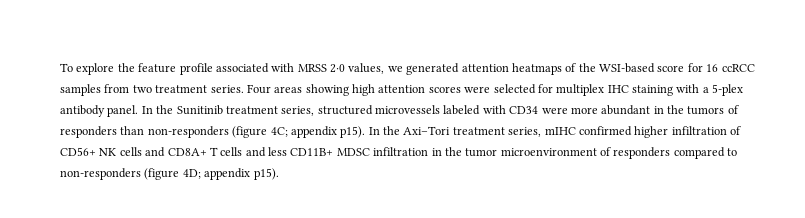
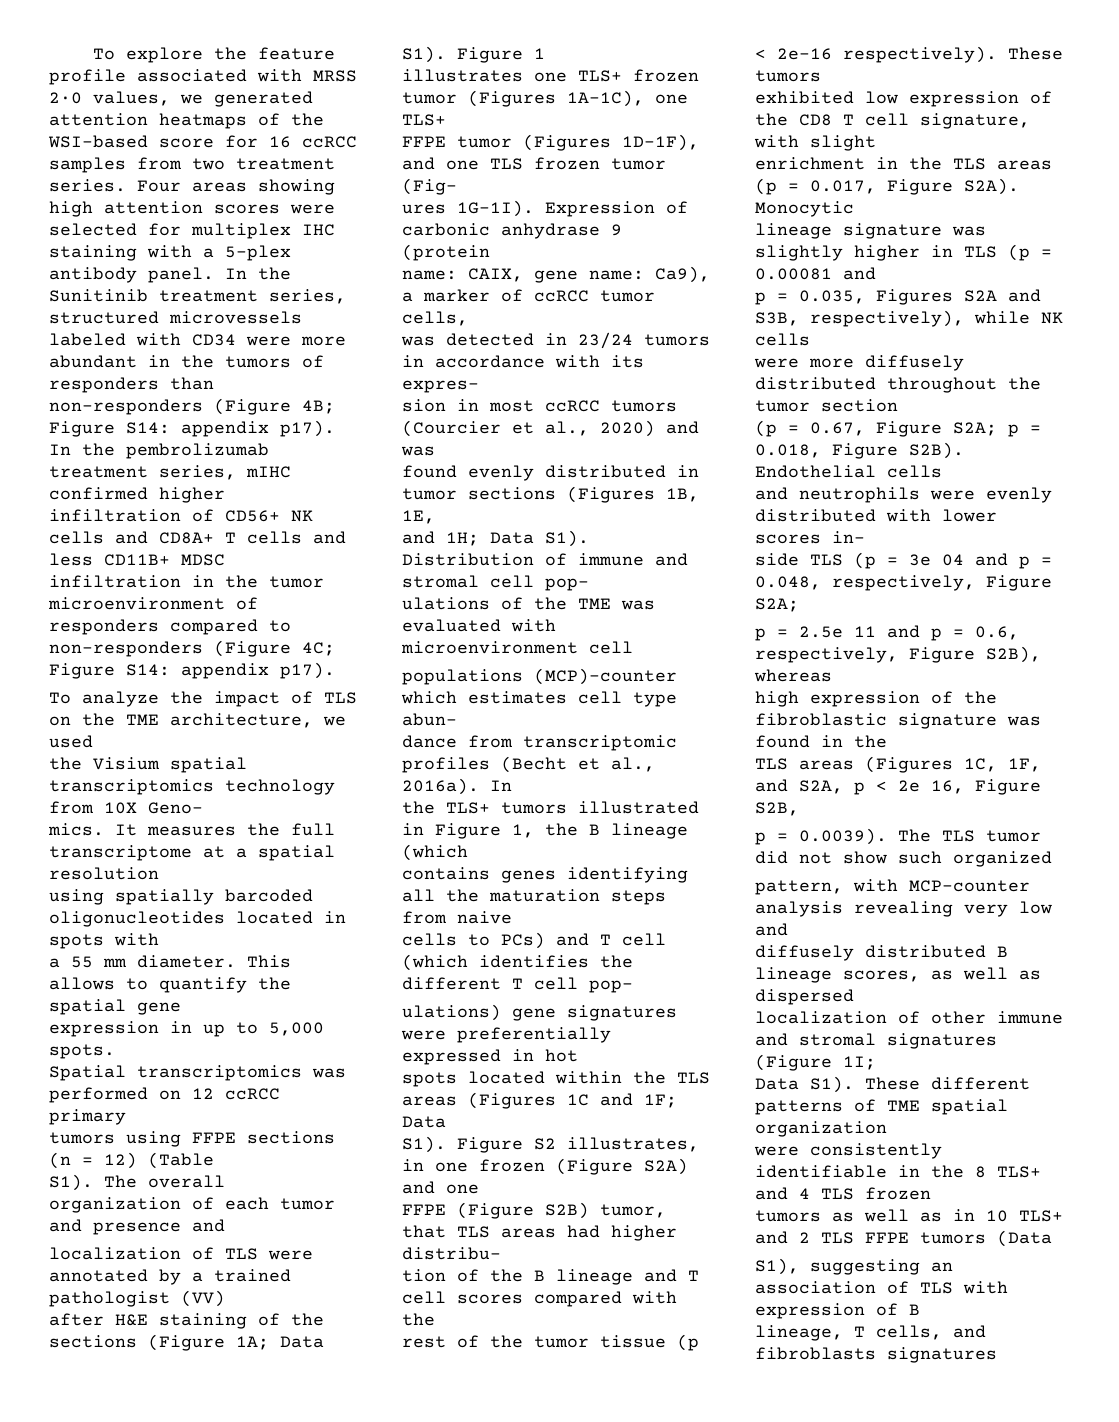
[232,126,451,138] (figure 4C; appendix p15). In the Axi–Tori -> [214,398,335,415] [49,420,335,437] [49,443,269,459] (Figure 4B; Figure S14: appendix p17). In the pembrolizumab
[144,168,279,180] (figure 4D; appendix p15). -> [214,640,335,657] [49,662,335,679] [49,691,357,707] [49,713,346,728] [49,735,93,748] [49,757,247,773] [49,779,335,795] [49,801,203,814] [48,823,335,836] [49,845,335,861] [49,867,159,880] [49,889,313,905] [49,911,346,927] [49,933,159,949] [49,955,291,968] [49,977,291,993] [49,999,181,1015] [49,1021,324,1037] [49,1044,115,1059] [49,1065,346,1081] [49,1087,280,1103] [49,1109,126,1125] [49,1131,335,1147] [49,1152,214,1169] [49,1174,225,1191] [49,1197,335,1213] [49,1219,225,1235] [49,1247,313,1260] [49,1269,291,1285] [49,1290,225,1307] [49,1313,324,1329] [49,1334,324,1351] [402,46,545,63] [402,69,699,82] [402,90,688,107] [402,114,446,126] [402,134,699,151] [402,157,666,170] [402,178,457,195] [402,200,688,217] [402,223,622,239] [402,244,490,261] [402,266,710,283] [402,289,655,302] [402,311,468,326] [401,332,710,349] [402,355,644,368] [402,380,479,393] [402,399,677,412] [402,420,699,437] [401,446,435,456] [402,465,699,481] [402,486,699,503] [402,510,435,524] [402,530,589,547] [402,553,688,566] [402,575,589,591] [402,597,655,610] [402,619,556,632] [401,641,633,654] [402,668,677,685] [401,691,677,707] [402,713,457,726] [402,735,677,751] [402,756,655,773] [402,778,512,795] [402,801,699,814] [402,823,688,839] [402,844,468,861] [402,867,688,883] [402,889,666,905] [402,911,512,924] [402,932,666,949] [402,954,633,971] [402,977,633,993] [402,1004,677,1021] [401,1027,611,1043] [402,1049,578,1065] [402,1071,710,1087] [402,1092,677,1109] [402,1116,446,1128] [402,1136,699,1153] [402,1158,688,1175] [402,1181,479,1194] [402,1202,666,1219] [402,1225,677,1241] [402,1247,501,1260] [402,1269,699,1285] [402,1291,677,1307] [402,1313,435,1326] [402,1334,699,1351] [755,46,1063,63] [755,70,821,82] [755,91,1052,107] [755,113,1030,129] [754,135,876,151] [755,157,1052,170] [755,178,1019,195] [755,201,854,217] [755,223,986,239] [755,244,1052,261] [755,267,876,280] [755,289,1041,305] [755,310,1063,327] [755,333,810,346] [754,355,964,371] [755,377,1041,393] [755,399,898,412] [755,420,1041,437] [755,442,964,459] [755,465,942,478] [755,487,1052,503] [755,509,997,522] [755,531,865,544] [755,552,1052,569] [755,575,1052,591] [755,598,799,612] [755,625,1019,641] [755,646,1041,663] [754,669,832,682] [755,691,997,707] [755,713,1041,729] [755,735,887,748] [755,756,1041,773] [755,779,1041,795] [755,802,799,816] [755,828,1041,845] [755,851,1052,867] [755,879,1030,895] [755,901,1052,917] [755,923,788,936] [755,945,1008,961] [755,967,1041,983] [755,989,854,1005] [755,1011,1063,1024] [755,1033,997,1049] [755,1054,876,1071] [755,1076,1030,1093] [755,1099,1008,1115] [755,1121,887,1137] [754,1143,942,1159] [755,1165,1041,1178] [755,1187,931,1200] [755,1209,1063,1222] [755,1230,1052,1247] [755,1258,953,1275] [755,1281,1008,1294] [755,1303,920,1319] [755,1325,986,1341] [755,1347,997,1363] (Figure 4C; Figure S14: appendix p17). // To analyze the impact of TLS on the TME architecture, we used // the Visium spatial transcriptomics technology from 10X Geno- // mics. It measures the full transcriptome at a spatial resolution // using spatially barcoded oligonucleotides located in spots with // a 55 mm diameter. This allows to quantify the spatial gene // expression in up to 5,000 spots. // Spatial transcriptomics was performed on 12 ccRCC primary // tumors using FFPE sections (n = 12) (Table // S1). The overall organization of each tumor and presence and // localization of TLS were annotated by a trained pathologist (VV) // after H&E staining of the sections (Figure 1A; Data S1). Figure 1 // illustrates one TLS+ frozen tumor (Figures 1A–1C), one TLS+ // FFPE tumor (Figures 1D–1F), and one TLS frozen tumor (Fig- // ures 1G–1I). Expression of carbonic anhydrase 9 (protein // name: CAIX, gene name: Ca9), a marker of ccRCC tumor cells, // was detected in 23/24 tumors in accordance with its expres- // sion in most ccRCC tumors (Courcier et al., 2020) and was // found evenly distributed in tumor sections (Figures 1B, 1E, // and 1H; Data S1). Distribution of immune and stromal cell pop- // ulations of the TME was evaluated with microenvironment cell // populations (MCP)-counter which estimates cell type abun- // dance from transcriptomic profiles (Becht et al., 2016a). In // the TLS+ tumors illustrated in Figure 1, the B lineage (which // contains genes identifying all the maturation steps from naive // cells to PCs) and T cell (which identifies the different T cell pop- // ulations) gene signatures were preferentially expressed in hot // spots located within the TLS areas (Figures 1C and 1F; Data // S1). Figure S2 illustrates, in one frozen (Figure S2A) and one // FFPE (Figure S2B) tumor, that TLS areas had higher distribu- // tion of the B lineage and T cell scores compared with the // rest of the tumor tissue (p < 2e–16 respectively). These tumors // exhibited low expression of the CD8 T cell signature, with slight // enrichment in the TLS areas (p = 0.017, Figure S2A). Monocytic // lineage signature was slightly higher in TLS (p = 0.00081 and // p = 0.035, Figures S2A and S3B, respectively), while NK cells // were more diffusely distributed throughout the tumor section // (p = 0.67, Figure S2A; p = 0.018, Figure S2B). Endothelial cells // and neutrophils were evenly distributed with lower scores in- // side TLS (p = 3e 04 and p = 0.048, respectively, Figure S2A; // p = 2.5e 11 and p = 0.6, respectively, Figure S2B), whereas // high expression of the fibroblastic signature was found in the // TLS areas (Figures 1C, 1F, and S2A, p < 2e 16, Figure S2B, // p = 0.0039). The TLS tumor did not show such organized // pattern, with MCP-counter analysis revealing very low and // diffusely distributed B lineage scores, as well as dispersed // localization of other immune and stromal signatures (Figure 1I; // Data S1). These different patterns of TME spatial organization // were consistently identifiable in the 8 TLS+ and 4 TLS frozen // tumors as well as in 10 TLS+ and 2 TLS FFPE tumors (Data // S1), suggesting an association of TLS with expression of B // lineage, T cells, and fibroblasts signatures

